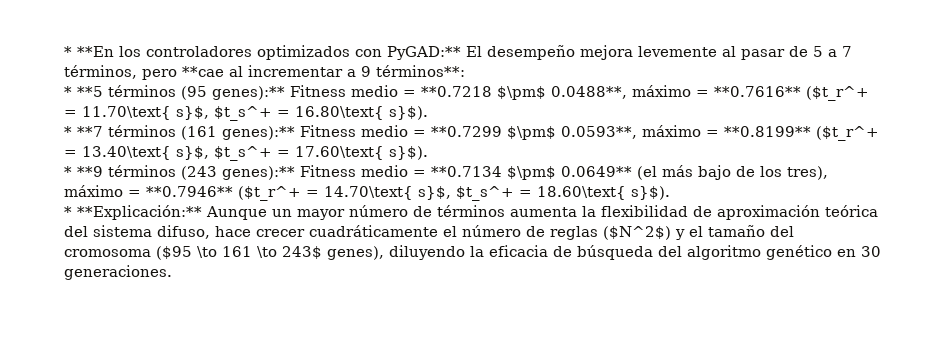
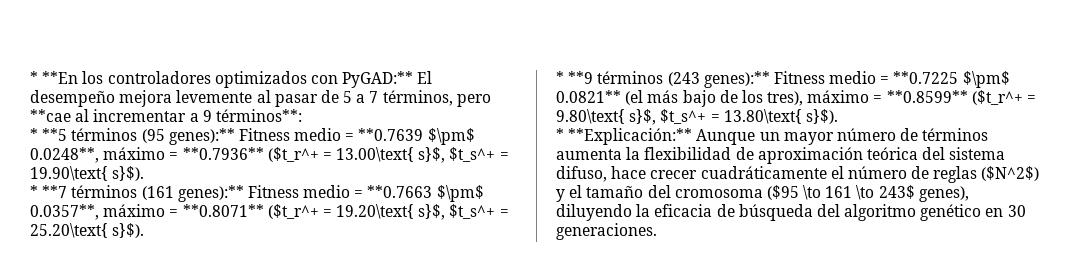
[421,85,869,101] [64,106,384,121] **0.7218 $\pm$ 0.0488**, máximo = **0.7616** ($t_r^+ = 11.70\text{ s}$, $t_s^+ = 16.80\text{ -> [358,128,475,145] [30,147,509,163] [30,166,108,181] **0.7639 $\pm$ 0.0248**, máximo = **0.7936** ($t_r^+ = 13.00\text{ s}$, $t_s^+ = 19.90\text{
[431,125,879,141] [64,146,384,161] **0.7299 $\pm$ 0.0593**, máximo = **0.8199** ($t_r^+ = 13.40\text{ s}$, $t_s^+ = 17.60\text{ -> [367,185,484,202] [30,204,509,220] [30,223,108,238] **0.7663 $\pm$ 0.0357**, máximo = **0.8071** ($t_r^+ = 19.20\text{ s}$, $t_s^+ = 25.20\text{
[431,166,632,180] **0.7134 $\pm$ 0.0649** -> [893,71,1010,88] [556,90,621,103] **0.7225 $\pm$ 0.0821**
[146,186,626,201] **0.7946** ($t_r^+ = 14.70\text{ s}$, $t_s^+ = 18.60\text{ -> [886,90,1037,105] [556,109,802,125] **0.8599** ($t_r^+ = 9.80\text{ s}$, $t_s^+ = 13.80\text{

